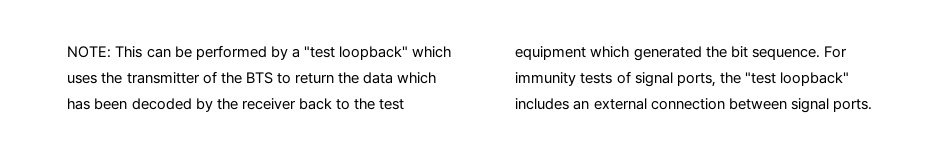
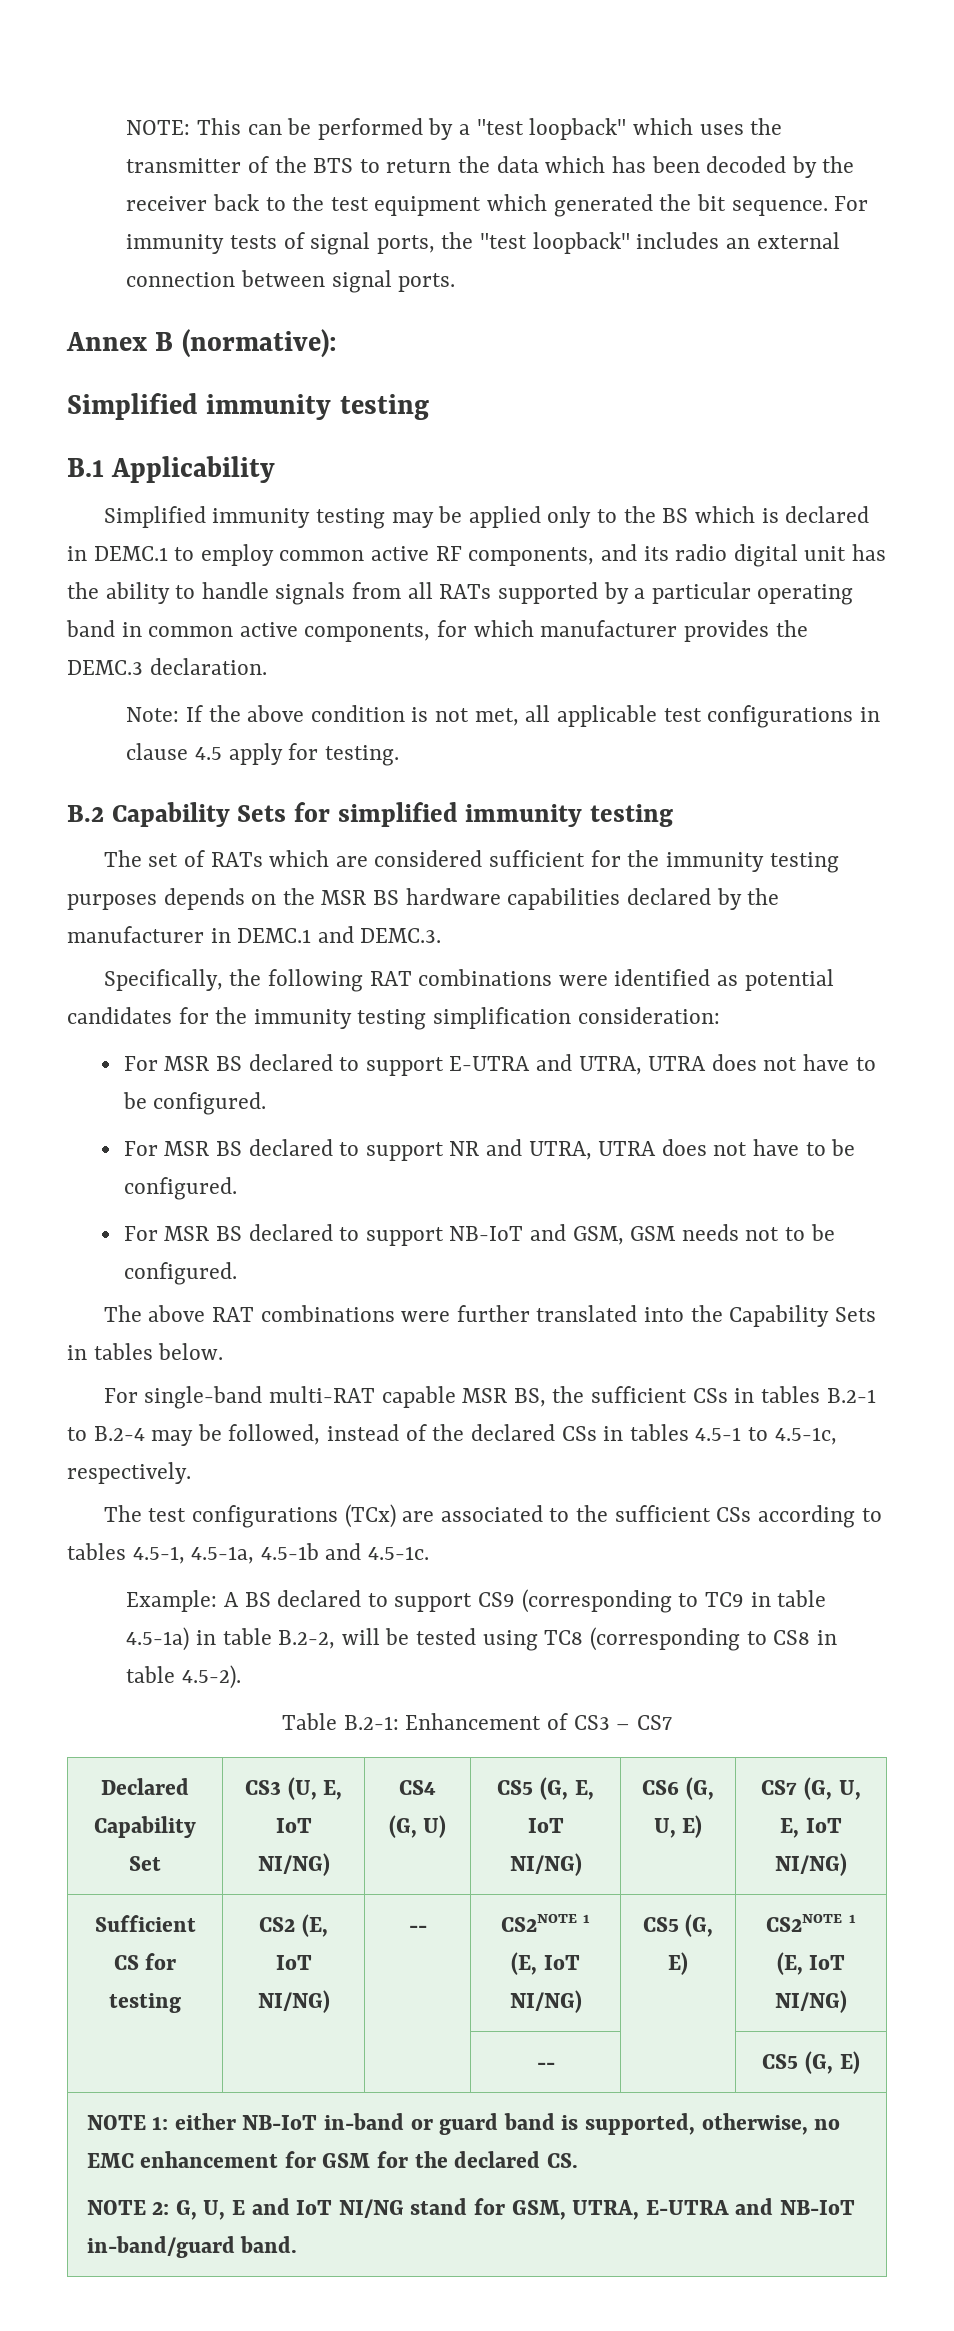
(872, 105) none -> [66,329,337,358] [67,393,429,420] [67,456,276,483] [103,506,870,529] [67,544,886,567] [67,582,854,605] [66,620,808,642] [67,658,267,675] [126,705,880,728] [126,743,399,766] [67,802,674,827] [103,850,839,873] [67,888,780,910] [67,926,442,943] [103,969,834,992] [67,1007,720,1030] [123,1054,876,1076] [122,1092,267,1115] [123,1139,856,1161] [123,1177,237,1200] [123,1224,835,1246] [123,1262,237,1285] [103,1305,876,1327] [67,1343,224,1360] [103,1386,876,1409] [67,1424,837,1446] [67,1462,191,1484] [103,1504,882,1528] [67,1543,430,1564] [126,1589,827,1613] [126,1627,837,1651] [126,1665,242,1689] [282,1713,672,1730] [101,1778,189,1795] [94,1816,196,1838] [129,1856,161,1871] [244,1777,343,1800] [275,1818,312,1833] [257,1853,330,1876] [399,1780,436,1795] [388,1815,447,1838] [497,1777,594,1800] [527,1818,564,1833] [509,1853,582,1876] [642,1777,714,1800] [653,1815,703,1838] [761,1777,861,1800] [780,1818,842,1838] [775,1853,847,1876] [94,1915,196,1932] [113,1953,177,1970] [109,1993,181,2013] [259,1914,328,1937] [275,1955,312,1970] [257,1990,330,2013] [408,1925,427,1932] [500,1914,591,1932] [511,1952,580,1975] [509,1990,582,2013] [642,1914,714,1937] [668,1952,688,1975] [766,1914,856,1932] [776,1952,846,1975] [775,1990,847,2013] [536,2062,555,2069] [762,2051,860,2074] [86,2113,841,2135] [86,2151,578,2168] [86,2198,856,2220] [86,2236,298,2258] // Annex B (normative): // Simplified immunity testing // B.1 Applicability // Simplified immunity testing may be applied only to the BS which is declared in DEMC.1 to employ common active RF components, and its radio digital unit has the ability to handle signals from all RATs supported by a particular operating band in common active components, for which manufacturer provides the DEMC.3 declaration. // Note: If the above condition is not met, all applicable test configurations in clause 4.5 apply for testing. // B.2 Capability Sets for simplified immunity testing // The set of RATs which are considered sufficient for the immunity testing purposes depends on the MSR BS hardware capabilities declared by the manufacturer in DEMC.1 and DEMC.3. // Specifically, the following RAT combinations were identified as potential candidates for the immunity testing simplification consideration: // For MSR BS declared to support E-UTRA and UTRA, UTRA does not have to be configured. // For MSR BS declared to support NR and UTRA, UTRA does not have to be configured. // For MSR BS declared to support NB-IoT and GSM, GSM needs not to be configured. // The above RAT combinations were further translated into the Capability Sets in tables below. // For single-band multi-RAT capable MSR BS, the sufficient CSs in tables B.2-1 to B.2-4 may be followed, instead of the declared CSs in tables 4.5-1 to 4.5-1c, respectively. // The test configurations (TCx) are associated to the sufficient CSs according to tables 4.5-1, 4.5-1a, 4.5-1b and 4.5-1c. // Example: A BS declared to support CS9 (corresponding to TC9 in table 4.5-1a) in table B.2-2, will be tested using TC8 (corresponding to CS8 in table 4.5-2). // Table B.2-1: Enhancement of CS3 – CS7 // Declared Capability Set | CS3 (U, E, IoT NI/NG) | CS4 (G, U) | CS5 (G, E, IoT NI/NG) | CS6 (G, U, E) | CS7 (G, U, E, IoT NI/NG) // Sufficient CS for testing | CS2 (E, IoT NI/NG) | -- | CS2NOTE 1 (E, IoT NI/NG) | CS5 (G, E) | CS2NOTE 1 (E, IoT NI/NG) // | | | -- | | CS5 (G, E) // NOTE 1: either NB-IoT in-band or guard band is supported, otherwise, no EMC enhancement for GSM for the declared CS. // NOTE 2: G, U, E and IoT NI/NG stand for GSM, UTRA, E-UTRA and NB-IoT in-band/guard band.

